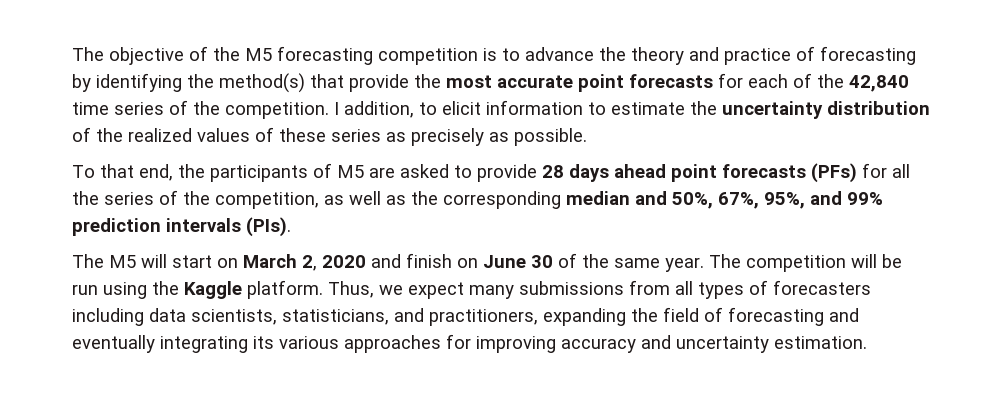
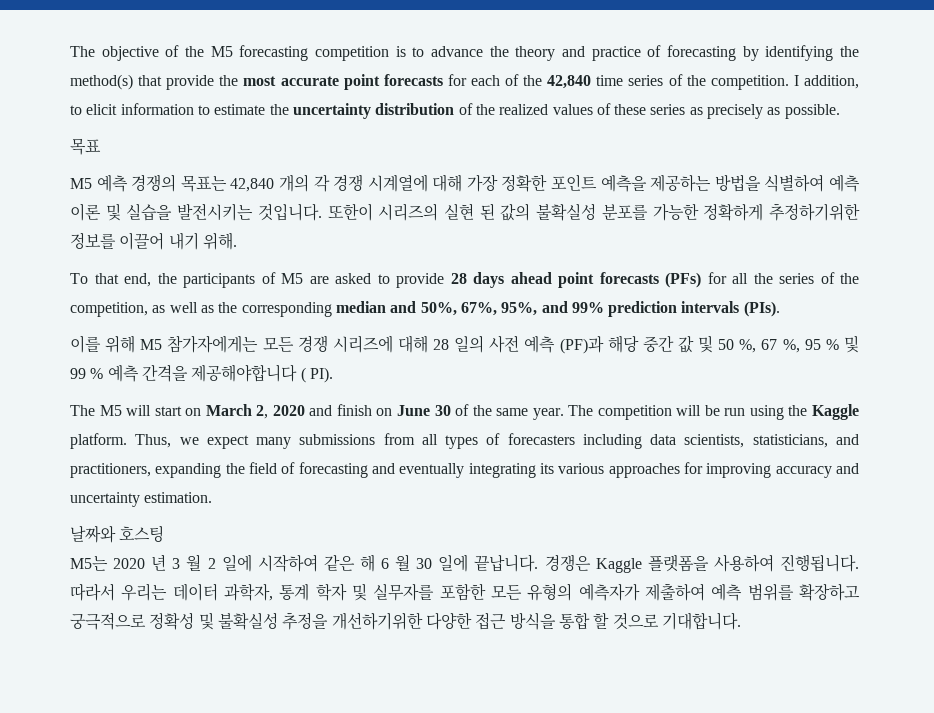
(587, 137) none -> [70,138,101,155] [70,174,861,192] [70,203,860,221] [70,232,237,250] // 목표 // M5 예측 경쟁의 목표는 42,840 개의 각 경쟁 시계열에 대해 가장 정확한 포인트 예측을 제공하는 방법을 식별하여 예측 이론 및 실습을 발전시키는 것입니다. 또한이 시리즈의 실현 된 값의 불확실성 분포를 가능한 정확하게 추정하기위한 정보를 이끌어 내기 위해.
(291, 227) none -> [70,335,860,354] [70,364,333,383] // 이를 위해 M5 참가자에게는 모든 경쟁 시리즈에 대해 28 일의 사전 예측 (PF)과 해당 중간 값 및 50 %, 67 %, 95 % 및 99 % 예측 간격을 제공해야합니다 ( PI).
(867, 342) none -> [70,525,165,543] [70,554,860,573] [70,583,861,601] [70,612,741,630] // 날짜와 호스팅 // M5는 2020 년 3 월 2 일에 시작하여 같은 해 6 월 30 일에 끝납니다. 경쟁은 Kaggle 플랫폼을 사용하여 진행됩니다. 따라서 우리는 데이터 과학자, 통계 학자 및 실무자를 포함한 모든 유형의 예측자가 제출하여 예측 범위를 확장하고 궁극적으로 정확성 및 불확실성 추정을 개선하기위한 다양한 접근 방식을 통합 할 것으로 기대합니다.

